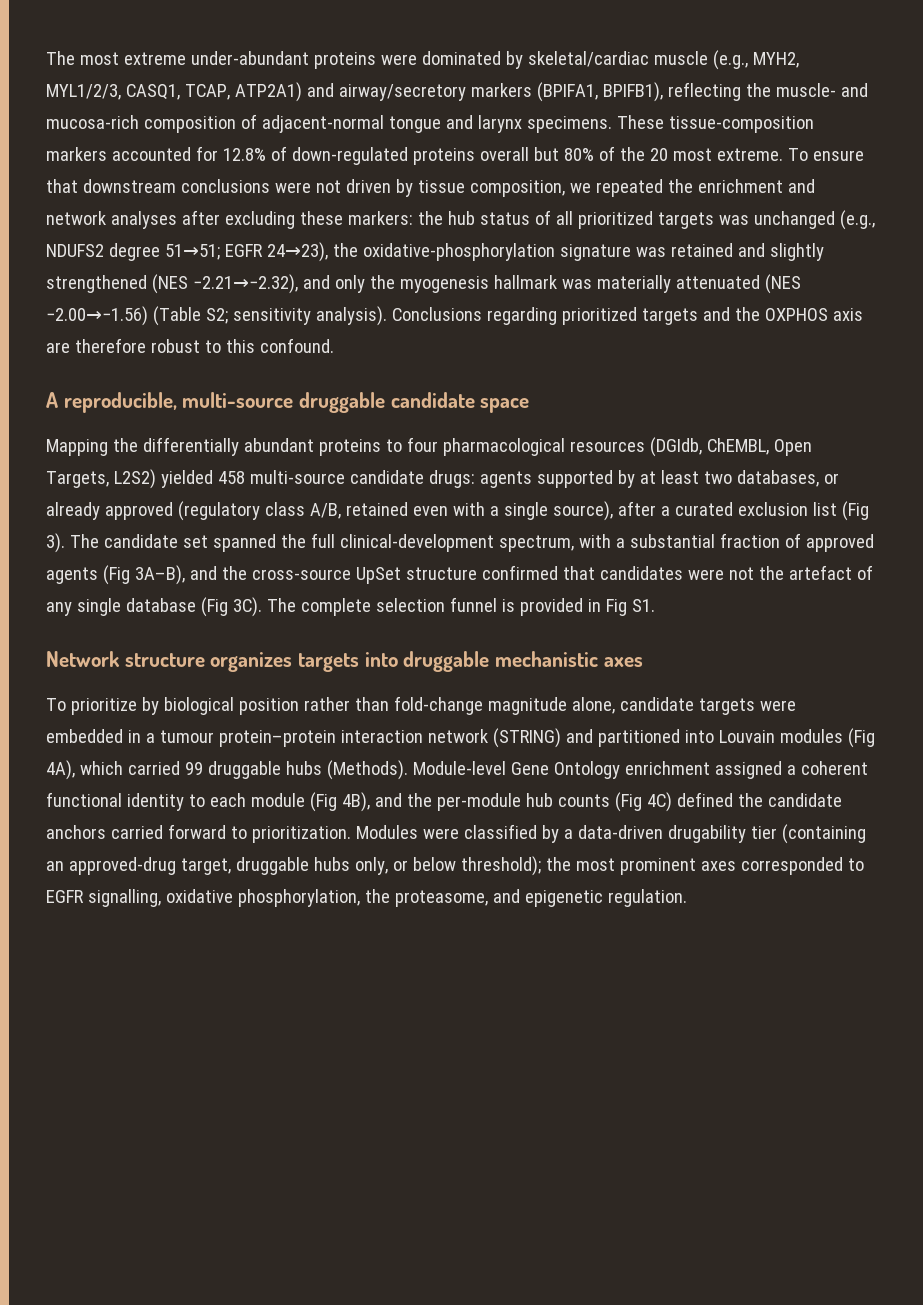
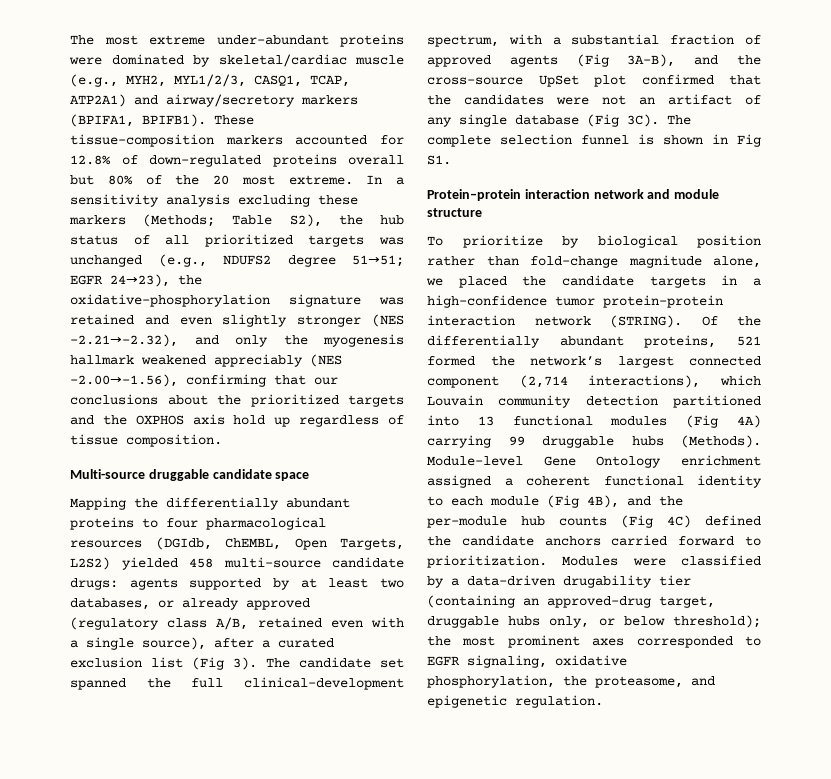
[602,82,868,102] [46,114,612,133] BPIFB1), reflecting the muscle- and mucosa-rich composition of adjacent-normal tongue and larynx specimens. -> [142,114,206,127] BPIFB1).
[787,148,864,161] [46,179,815,197] [46,210,413,229] To ensure that downstream conclusions were not driven by tissue composition, we repeated the enrichment and network analyses after excluding these markers: -> [366,175,404,185] [70,194,358,207] [69,214,322,227] In a sensitivity analysis excluding these markers (Methods; Table S2),
[769,243,824,261] [46,275,147,293] slightly strengthened -> [179,314,362,327] even slightly stronger
[561,274,801,294] [46,306,557,326] was materially attenuated (NES −2.00→−1.56) (Table S2; sensitivity analysis). Conclusions regarding -> [141,354,342,367] [70,374,338,387] [70,394,241,405] weakened appreciably (NES −2.00→−1.56), confirming that our conclusions about the
[46,338,334,353] [46,392,294,413] are therefore robust to this confound. // A reproducible, multi-source -> [233,415,404,427] [70,434,222,447] [70,469,145,479] hold up regardless of tissue composition. // Multi-source
[405,567,477,580] structure -> [594,75,626,87] plot
(595, 573) none -> [427,95,451,105] the
[758,565,852,580] the artefact -> [639,94,732,105] an artifact
[519,598,583,616] provided -> [663,135,703,145] shown
[46,651,643,672] Network structure organizes targets into druggable mechanistic axes -> [427,189,720,201] [427,208,482,217] Protein–protein interaction network and module structure
[619,697,796,715] [46,728,875,748] [46,760,180,780] candidate targets were embedded in a tumour protein–protein interaction network (STRING) and partitioned into Louvain modules (Fig 4A), which carried -> [426,275,761,288] [427,295,723,308] [427,315,761,328] [427,335,761,348] [427,356,761,368] [427,375,761,388] [427,395,761,408] [427,415,761,428] [427,435,491,448] we placed the candidate targets in a high-confidence tumor protein–protein interaction network (STRING). Of the differentially abundant proteins, 521 formed the network’s largest connected component (2,714 interactions), which Louvain community detection partitioned into 13 functional modules (Fig 4A) carrying
[87,889,161,907] signalling, -> [467,655,547,668] signaling,

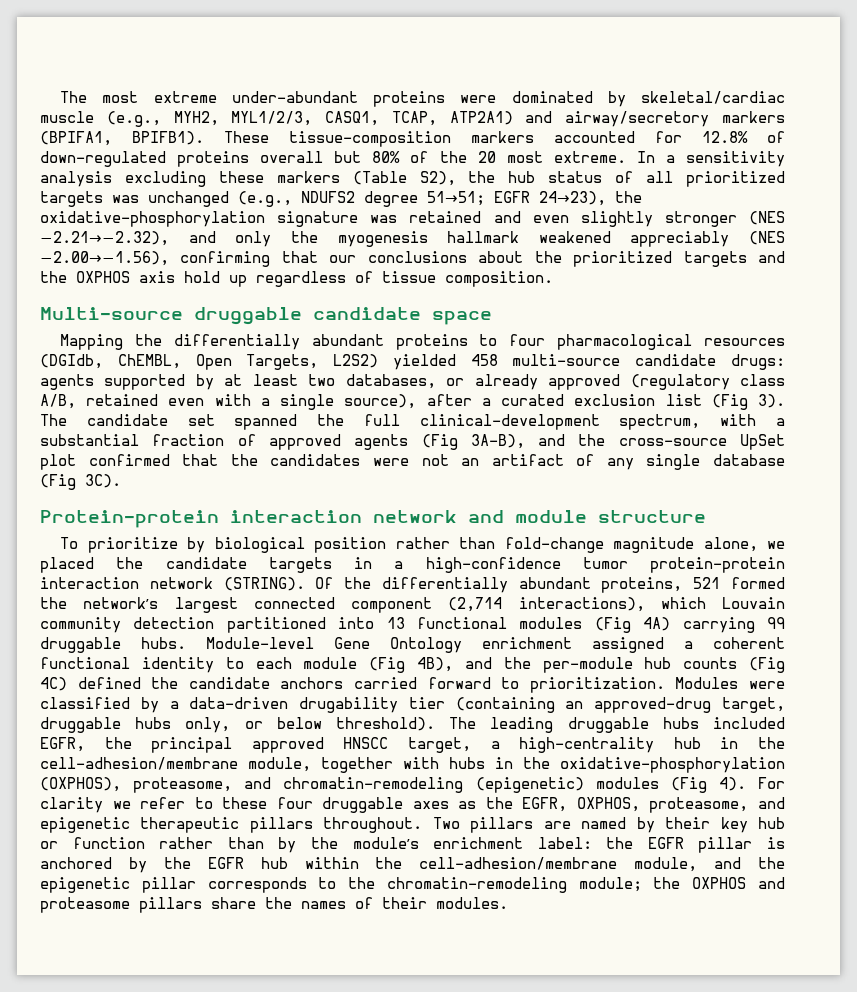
[143,214,273,227] (Methods; Table -> [352,171,407,185] (Table
[667,115,691,125] [427,134,761,147] [427,155,451,165] The complete selection funnel is shown in Fig S1. -> (121, 481) none
[631,435,761,448] hubs (Methods). -> [141,637,186,649] hubs.
[673,615,761,628] [427,635,761,648] [427,655,627,668] [427,675,715,688] [427,695,603,708] threshold); the most prominent axes corresponded to EGFR signaling, oxidative phosphorylation, the proteasome, and epigenetic regulation. -> [335,717,785,733] [40,737,786,753] [40,757,785,773] [40,777,785,793] [40,797,786,813] [40,817,786,833] [40,837,786,853] [40,857,785,873] [40,877,786,893] [40,897,508,913] threshold). The leading druggable hubs included EGFR, the principal approved HNSCC target, a high-centrality hub in the cell-adhesion/membrane module, together with hubs in the oxidative-phosphorylation (OXPHOS), proteasome, and chromatin-remodeling (epigenetic) modules (Fig 4). For clarity we refer to these four druggable axes as the EGFR, OXPHOS, proteasome, and epigenetic therapeutic pillars throughout. Two pillars are named by their key hub or function rather than by the module’s enrichment label: the EGFR pillar is anchored by the EGFR hub within the cell-adhesion/membrane module, and the epigenetic pillar corresponds to the chromatin-remodeling module; the OXPHOS and proteasome pillars share the names of their modules.

